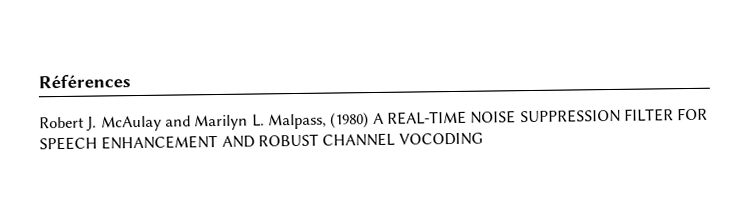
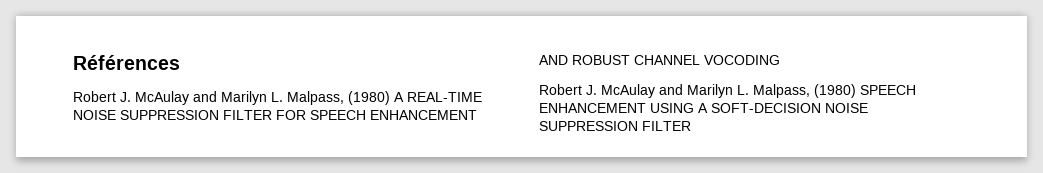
(483, 139) none -> [539,84,916,98] [539,103,868,113] [539,121,691,131] // Robert J. McAulay and Marilyn L. Malpass, (1980) SPEECH ENHANCEMENT USING A SOFT-DECISION NOISE SUPPRESSION FILTER

